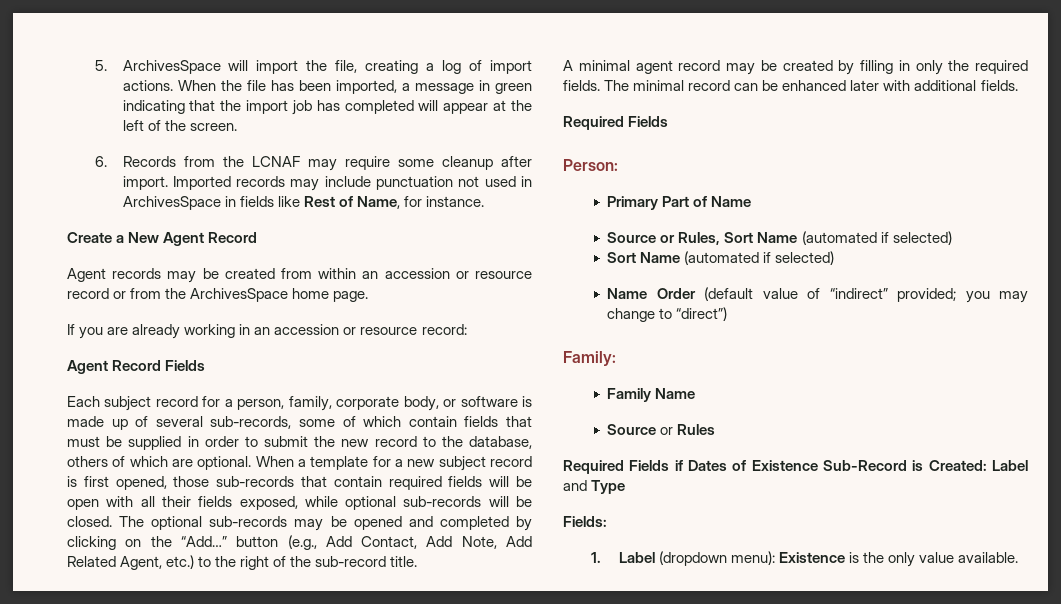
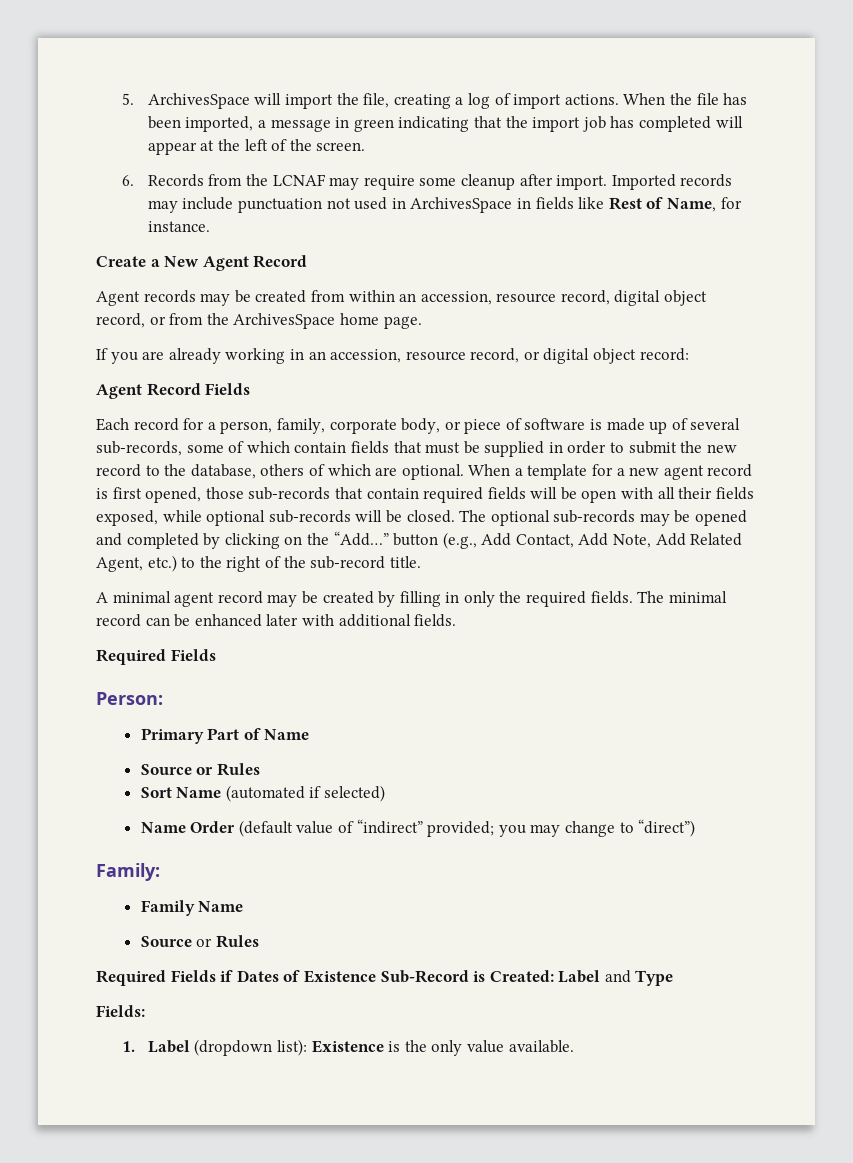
[384,268,532,279] [67,288,109,299] accession or resource record -> [420,290,708,306] [96,313,145,328] accession, resource record, digital object record,
[274,324,418,335] accession or resource -> [330,348,637,364] accession, resource record, or digital object
[104,396,152,411] subject -> (129, 424) none
(457, 403) none -> [464,418,522,434] piece of
[438,456,486,471] subject -> [663,465,704,480] agent
[678,231,952,245] Rules, Sort Name (automated if selected) -> [216,763,260,776] Rules
[730,551,775,565] menu): -> [277,1039,308,1056] list):

